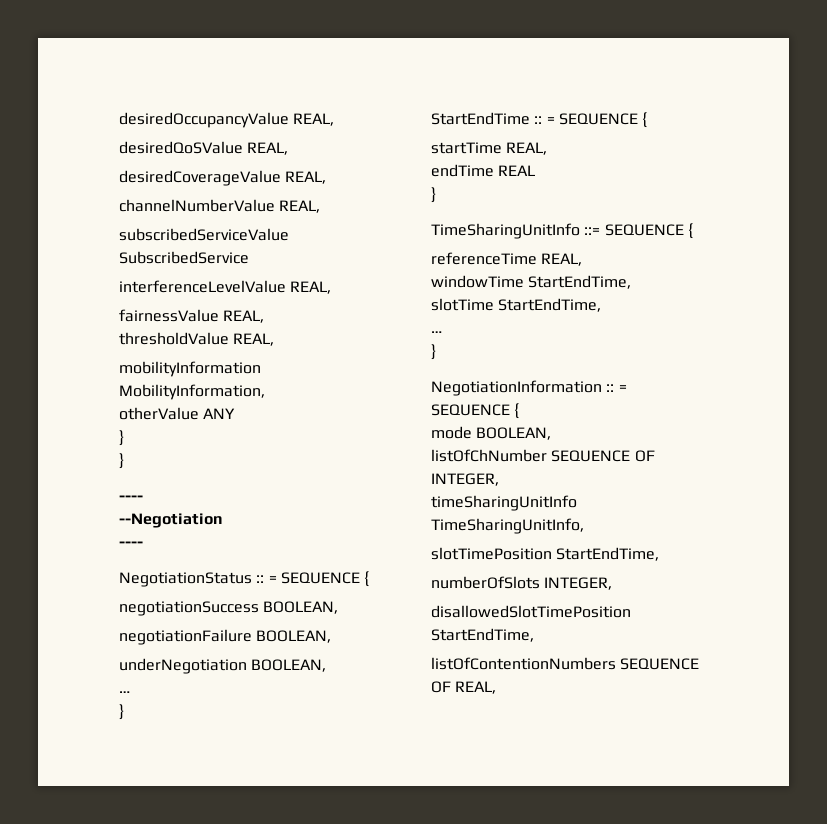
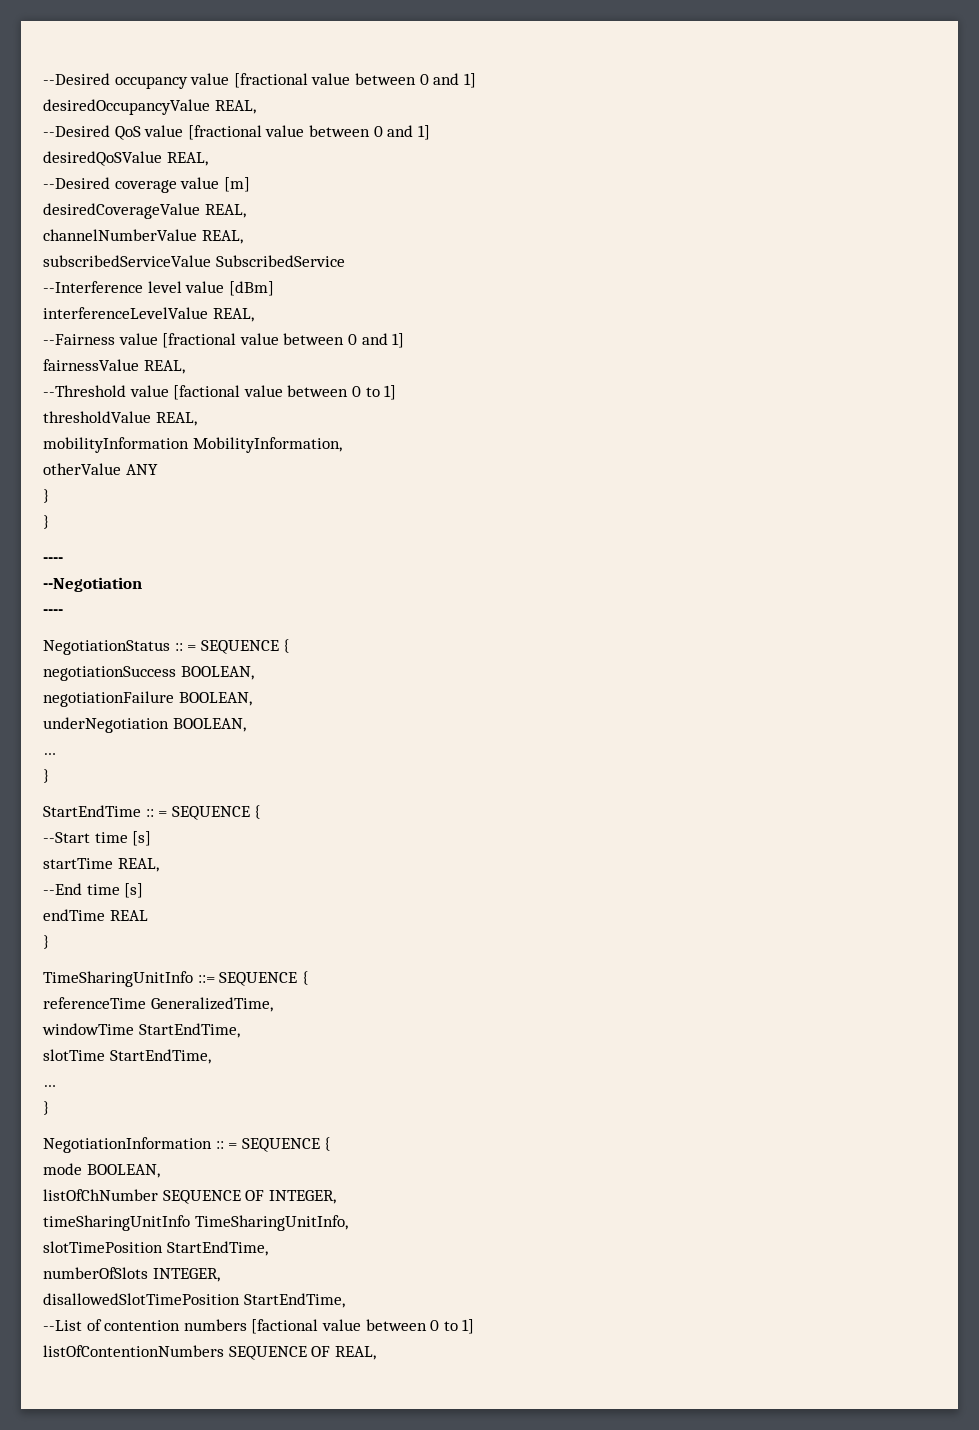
[119,112,335,128] [119,141,289,155] desiredOccupancyValue REAL, // desiredQoSValue REAL, -> [43,73,476,89] [43,99,256,115] [43,125,430,140] [43,151,208,166] [43,177,250,193] --Desired occupancy value [fractional value between 0 and 1] // desiredOccupancyValue REAL, // --Desired QoS value [fractional value between 0 and 1] // desiredQoSValue REAL, // --Desired coverage value [m]
[119,280,332,294] [119,309,265,323] interferenceLevelValue REAL, // fairnessValue REAL, -> [43,281,274,296] [43,307,254,322] [43,333,405,348] [43,359,185,374] [43,385,397,400] --Interference level value [dBm] // interferenceLevelValue REAL, // --Fairness value [fractional value between 0 and 1] // fairnessValue REAL, // --Threshold value [factional value between 0 to 1]
(648, 120) none -> [43,831,152,846] // --Start time [s]
(548, 148) none -> [43,883,144,898] // --End time [s]
[541,253,583,266] REAL, -> [150,997,273,1012] GeneralizedTime,
(534, 635) none -> [43,1319,475,1334] // --List of contention numbers [factional value between 0 to 1]

